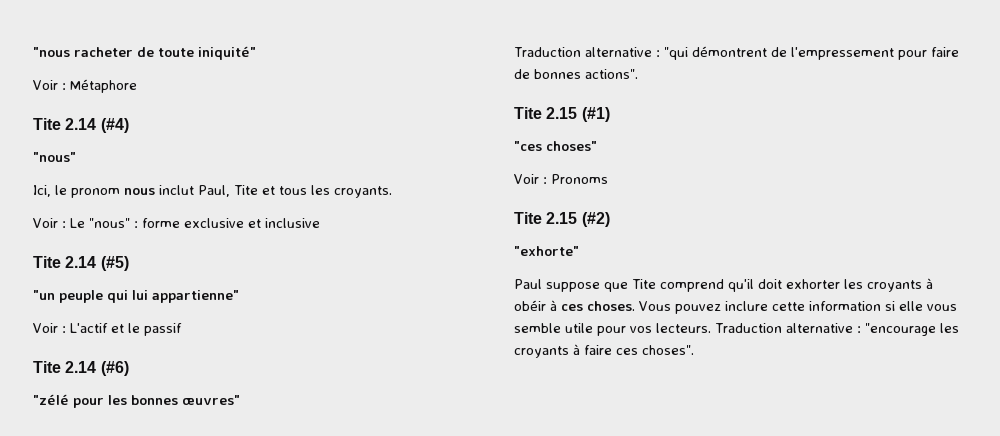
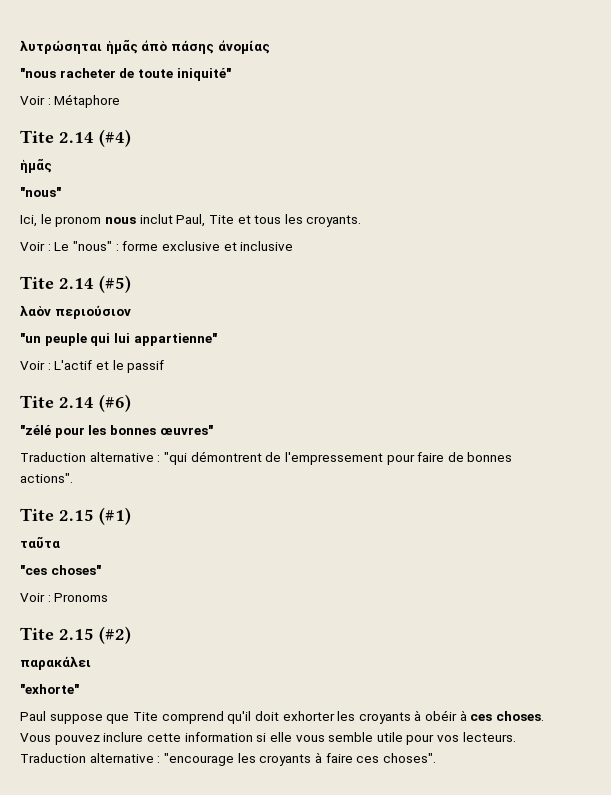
(33, 52) none -> [20,39,270,54] λυτρώσηται ἡμᾶς ἀπὸ πάσης ἀνομίας //
(129, 125) none -> [20,158,52,173] // ἡμᾶς
(129, 263) none -> [20,305,131,319] // λαὸν περιούσιον
(610, 114) none -> [20,536,60,548] // ταῦτα
(610, 219) none -> [20,656,91,670] // παρακάλει

